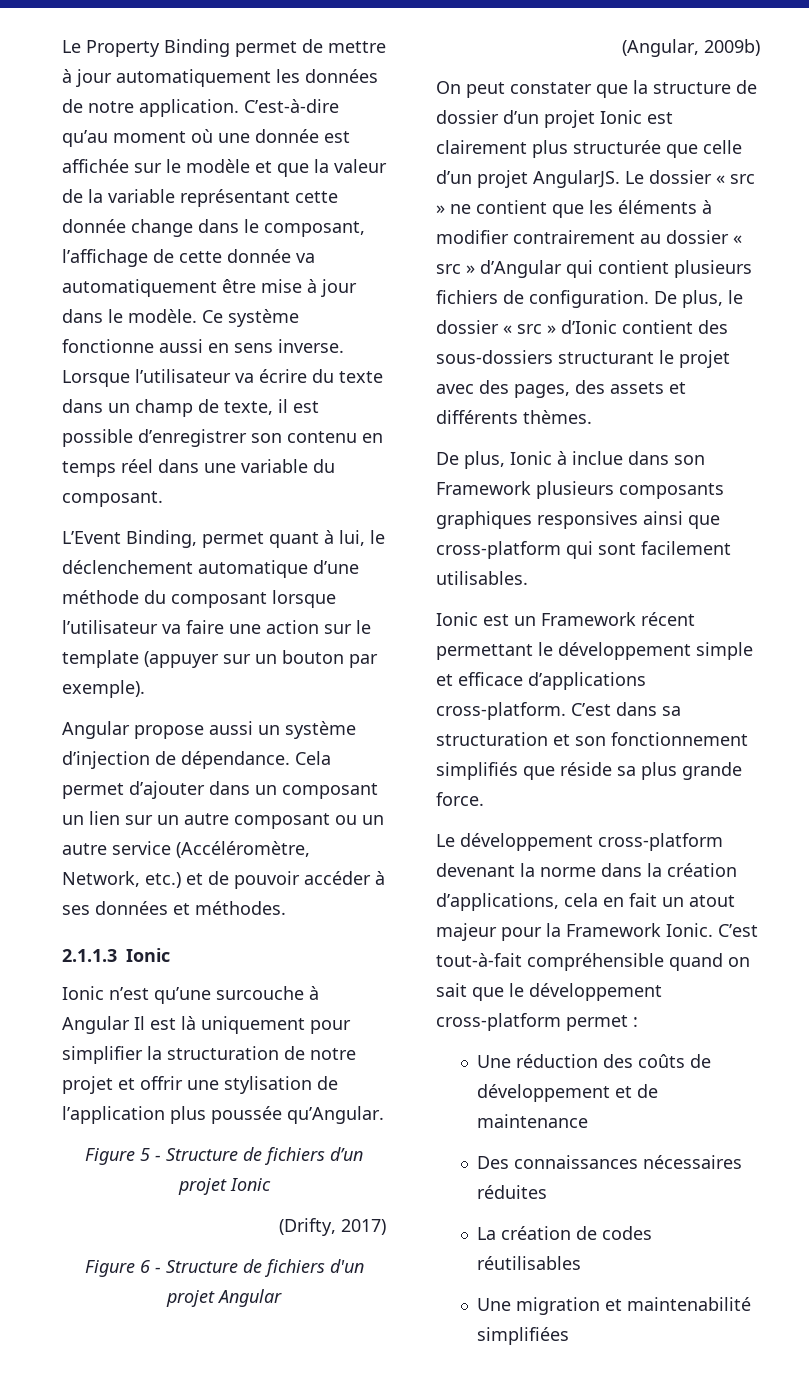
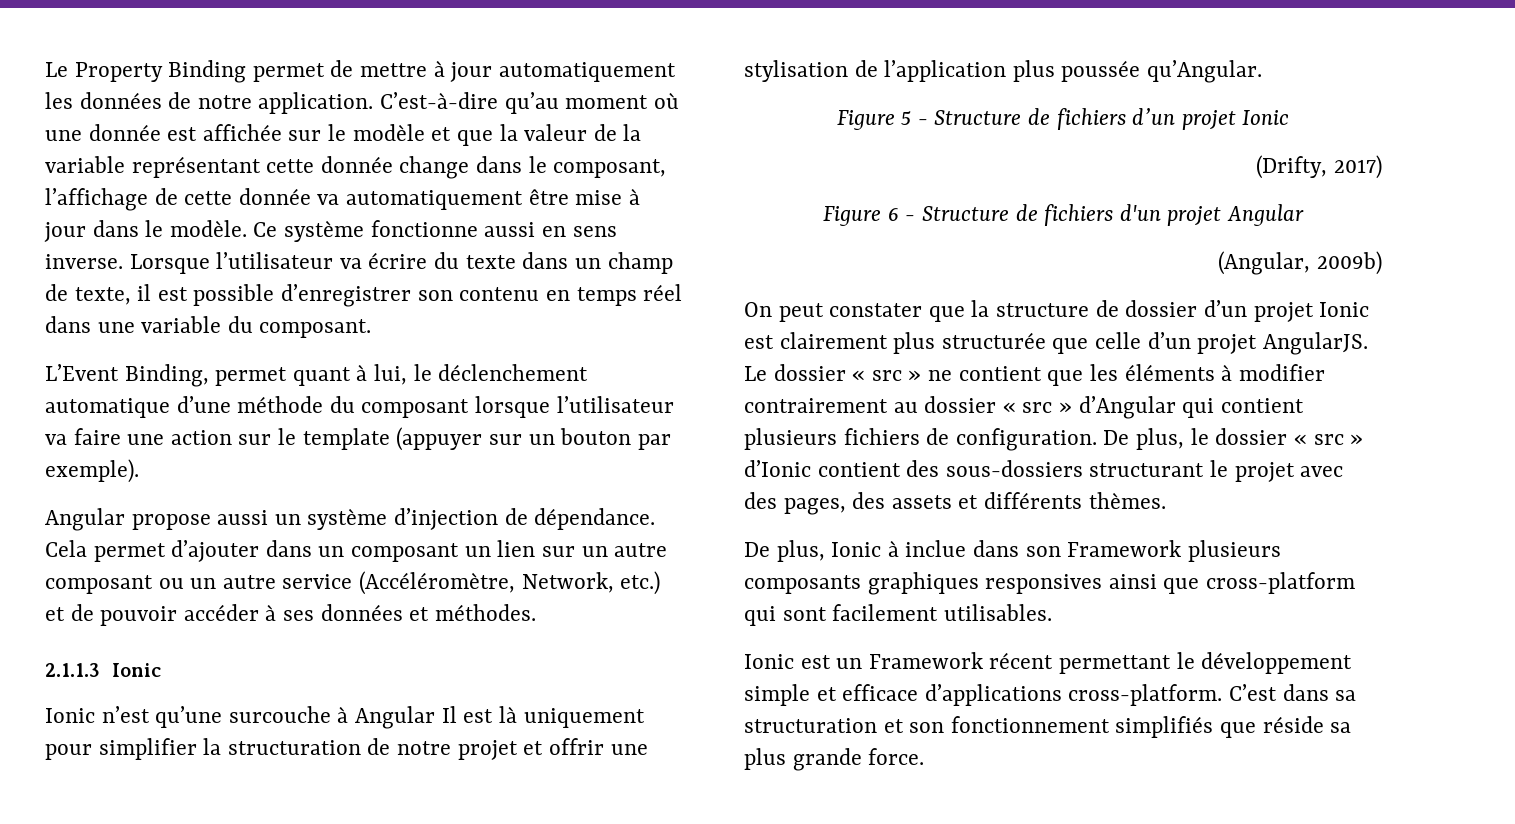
[436,833,723,851] [436,863,737,877] [436,893,735,911] [436,923,758,941] [436,953,750,971] [436,983,662,1001] [436,1013,638,1031] [477,1054,712,1068] [477,1084,659,1102] [477,1114,589,1128] [477,1155,743,1169] [477,1185,548,1199] [477,1226,653,1240] [477,1256,582,1270] [477,1297,752,1315] [477,1327,570,1345] // Le développement cross-platform devenant la norme dans la création d’applications, cela en fait un atout majeur pour la Framework Ionic. C’est tout-à-fait compréhensible quand on sait que le développement cross-platform permet : // Une réduction des coûts de développement et de maintenance // Des connaissances nécessaires réduites // La création de codes réutilisables // Une migration et maintenabilité simplifiées -> (925, 756) none

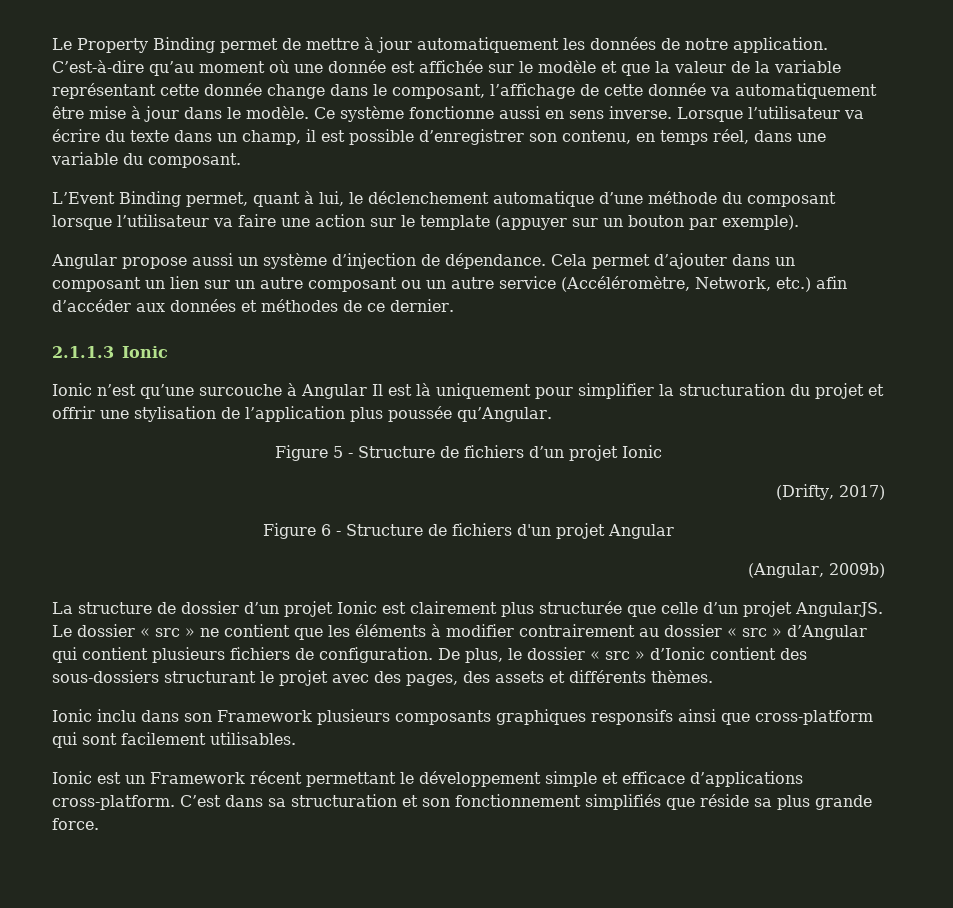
[607,252,673,274] [45,284,131,305] champ de texte, -> [242,130,301,145] champ,
[459,287,540,301] contenu -> [562,130,631,144] contenu,
[643,284,683,301] réel -> [713,129,749,144] réel,
[124,364,288,387] Binding, permet -> [118,191,248,207] Binding permet,
[45,604,536,626] et de pouvoir accéder à ses données et méthodes. -> [816,276,847,289] [52,299,454,312] afin d’accéder aux données et méthodes de ce dernier.
[367,738,452,755] de notre -> [790,384,810,396] du
[744,300,990,322] On peut constater que la -> [52,602,73,614] La
[744,540,967,562] De plus, Ionic à inclue -> [52,709,136,722] Ionic inclu
[985,574,1103,594] responsives -> [591,709,673,725] responsifs

